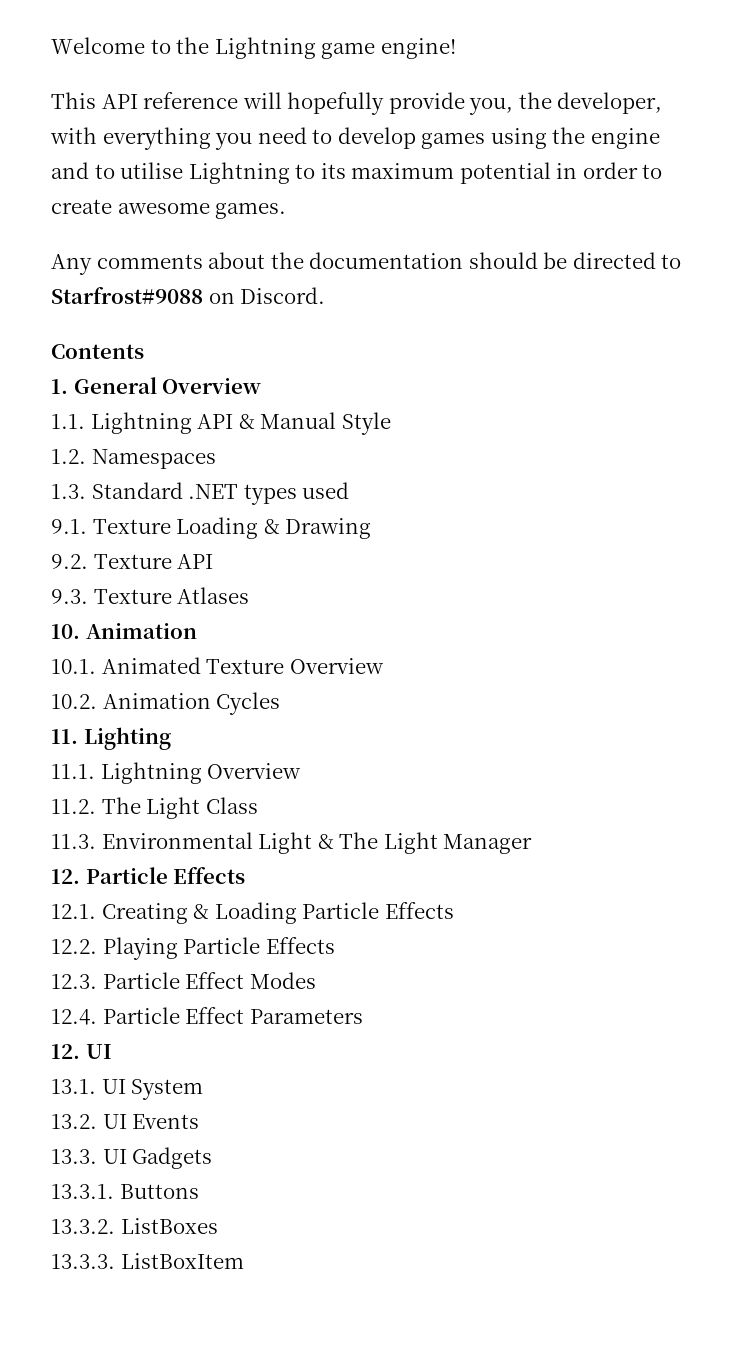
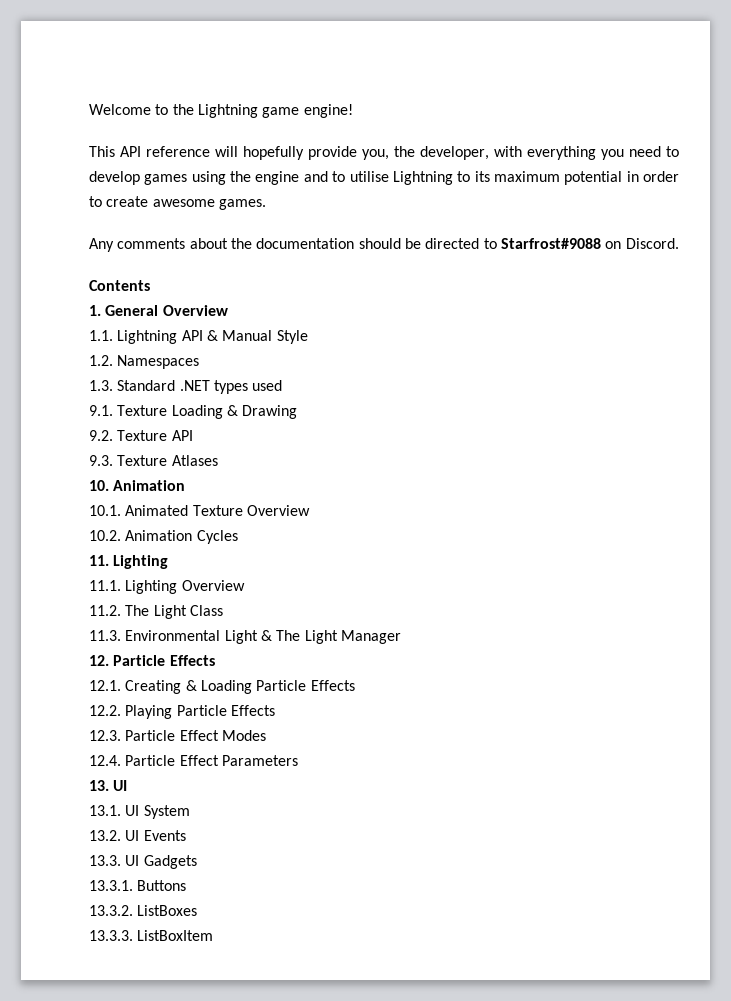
[100,762,202,784] Lightning -> [125,580,178,594] Lighting
[51,1044,80,1059] 12. -> [89,780,109,791] 13.

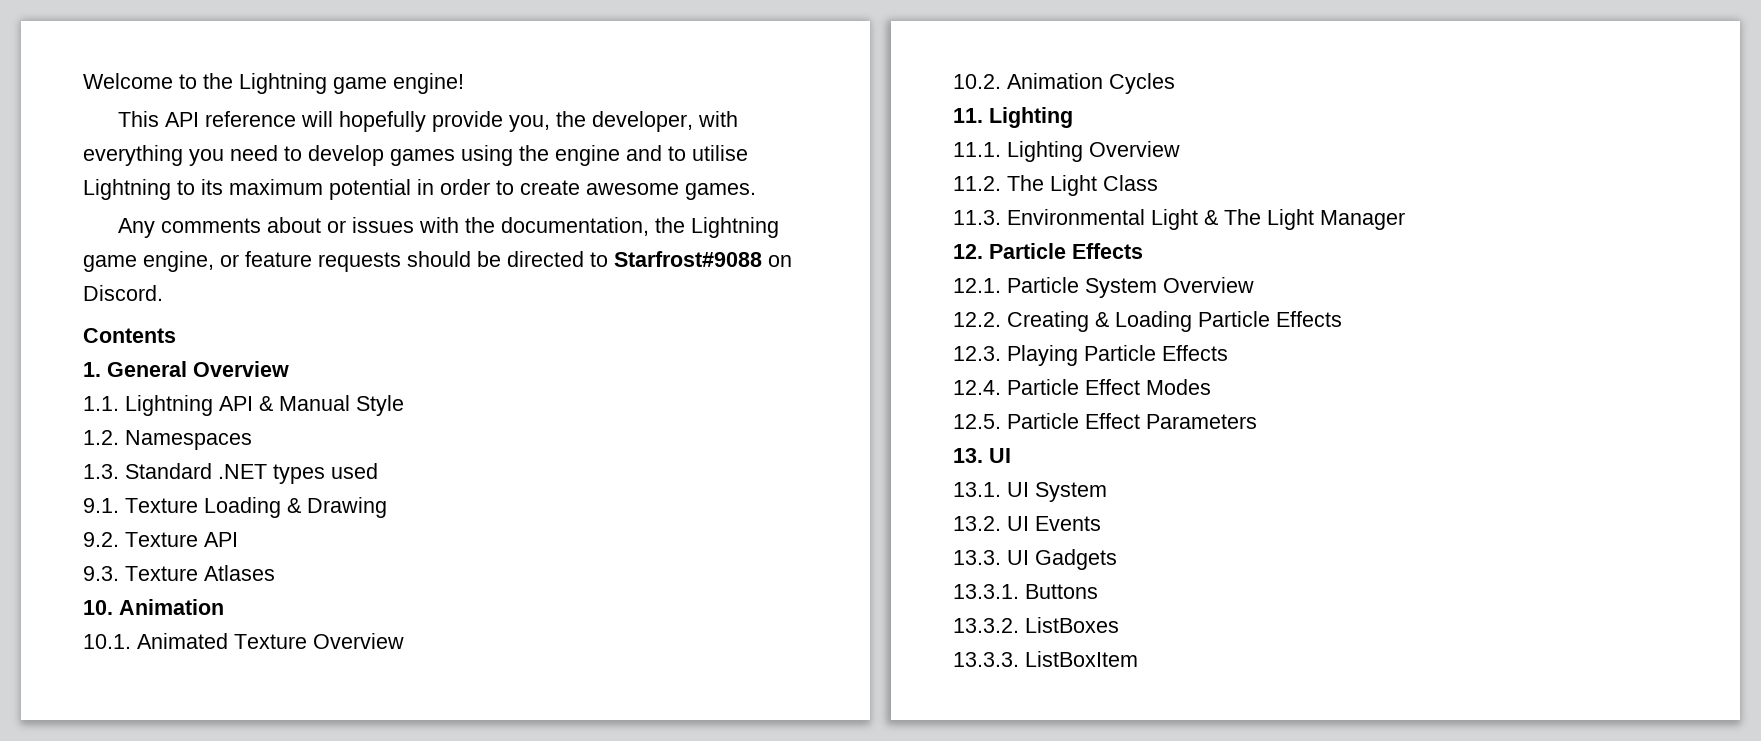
[230,238,355,249] the documentation -> [327,217,780,238] [83,251,401,272] or issues with the documentation, the Lightning game engine, or feature requests
(121, 685) none -> [1007,277,1254,298] [953,312,1001,327] Particle System Overview // 12.2.
[89,705,121,716] 12.2. -> [953,346,1001,361] 12.3.
[89,730,121,741] 12.3. -> [953,380,1001,395] 12.4.
[89,755,121,766] 12.4. -> [953,414,1001,429] 12.5.

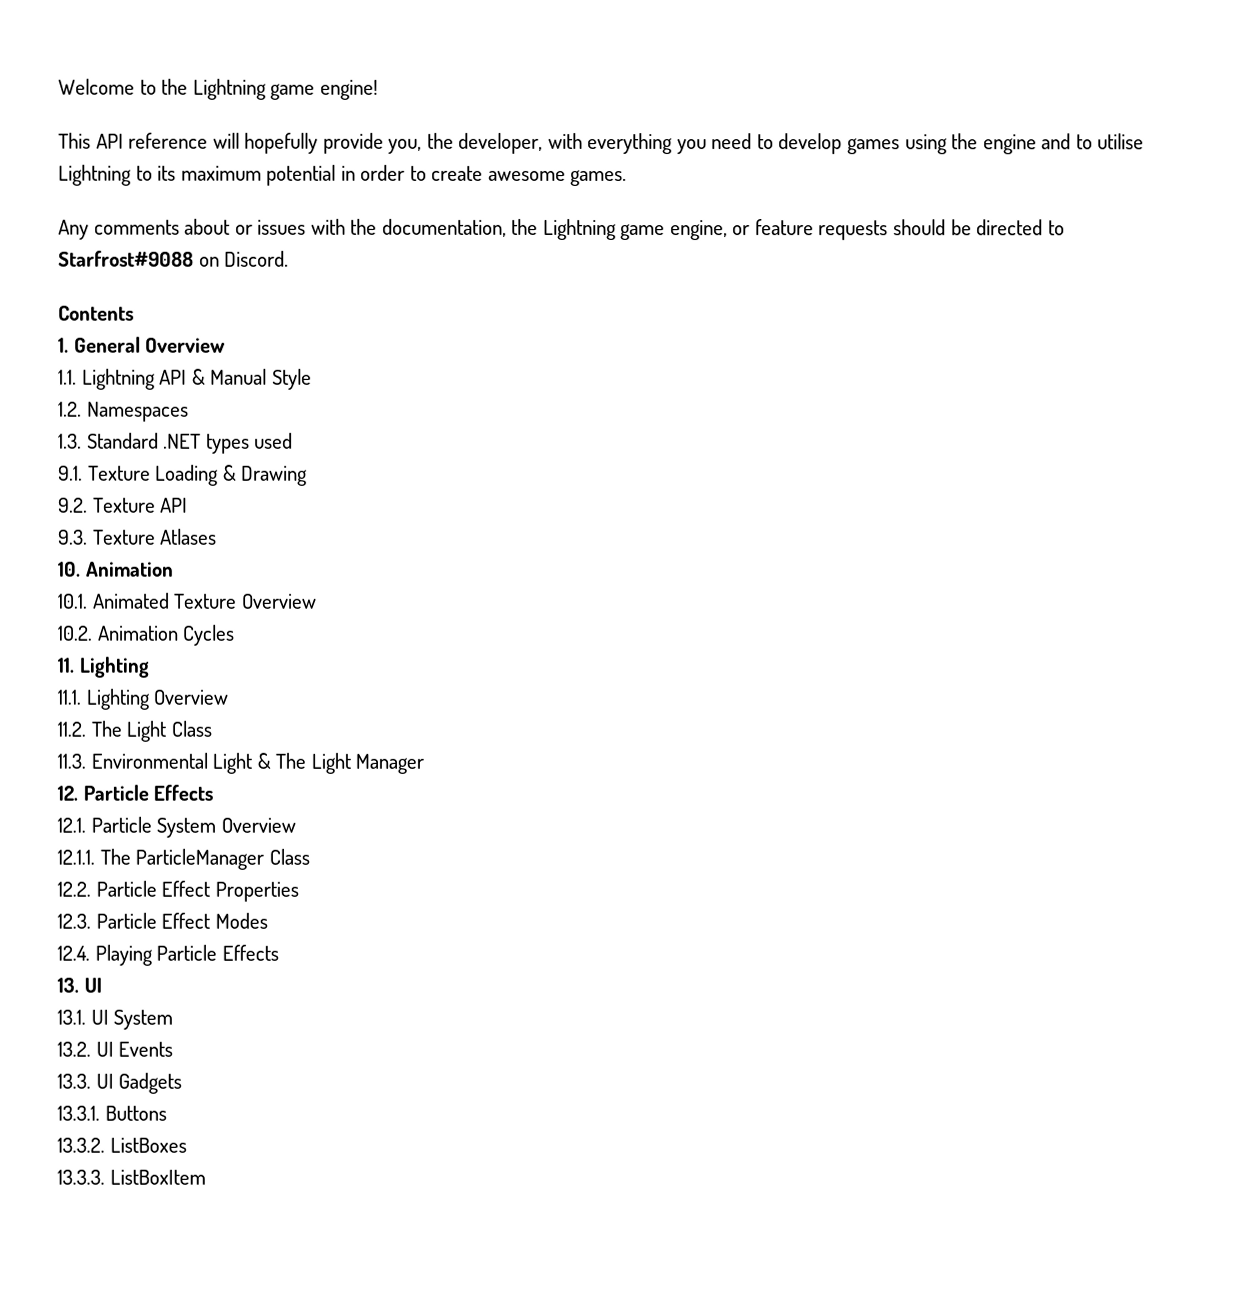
[953,311,1342,332] [953,345,1228,366] [953,380,1001,395] 12.2. Creating & Loading Particle Effects // 12.3. Playing Particle Effects // 12.4. -> [57,848,310,870] [57,880,299,902] [57,913,91,929] 12.1.1. The ParticleManager Class // 12.2. Particle Effect Properties // 12.3.
[953,413,1257,429] 12.5. Particle Effect Parameters -> [57,944,279,966] 12.4. Playing Particle Effects

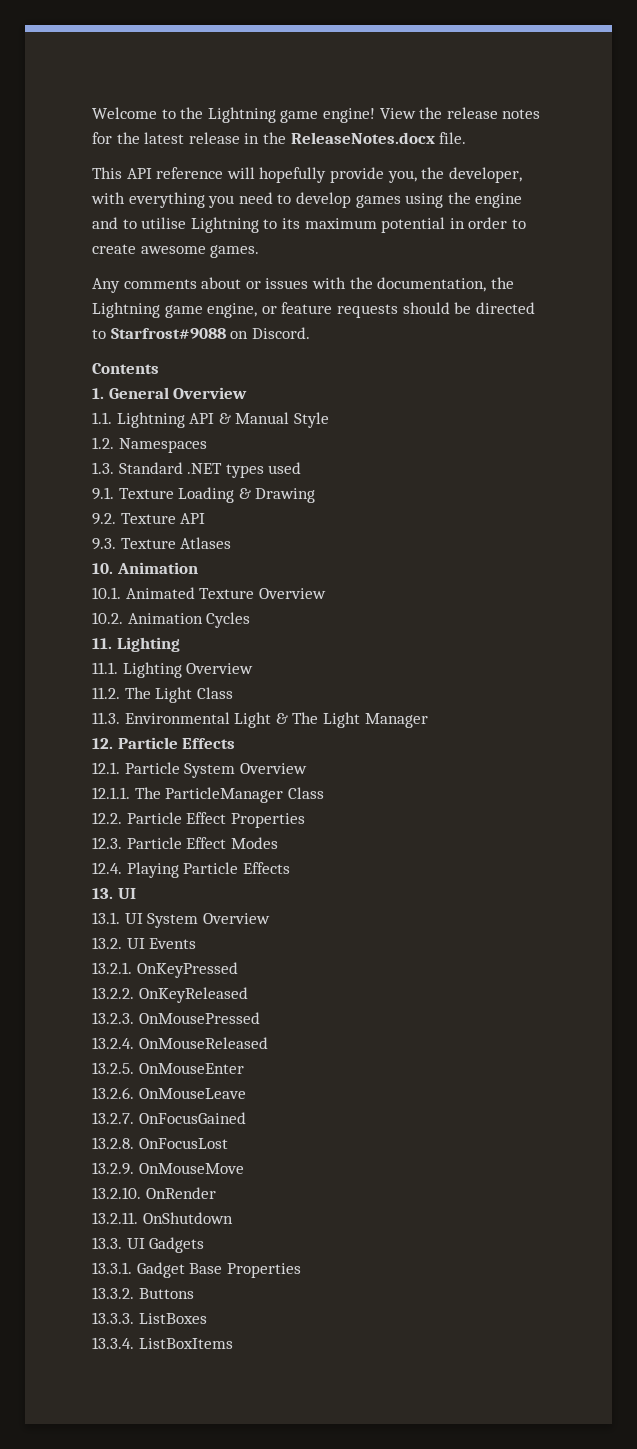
(378, 89) none -> [379,107,541,119] [92,132,467,144] View the release notes for the latest release in the ReleaseNotes.docx file.
(174, 1019) none -> [202,913,270,924] Overview
(174, 1049) none -> [92,962,238,978] [92,987,248,1003] [92,1012,260,1024] [92,1037,268,1049] [92,1062,244,1074] [92,1087,246,1099] [92,1112,246,1124] [92,1137,228,1149] [92,1162,244,1175] [92,1187,216,1199] [92,1212,233,1224] // 13.2.1. OnKeyPressed // 13.2.2. OnKeyReleased // 13.2.3. OnMousePressed // 13.2.4. OnMouseReleased // 13.2.5. OnMouseEnter // 13.2.6. OnMouseLeave // 13.2.7. OnFocusGained // 13.2.8. OnFocusLost // 13.2.9. OnMouseMove // 13.2.10. OnRender // 13.2.11. OnShutdown
(100, 1113) none -> [136,1262,301,1278] [92,1287,134,1299] Gadget Base Properties // 13.3.2.
[57,1137,105,1153] 13.3.2. -> [92,1312,134,1324] 13.3.3.
[57,1169,206,1185] 13.3.3. ListBoxItem -> [92,1337,233,1349] 13.3.4. ListBoxItems

